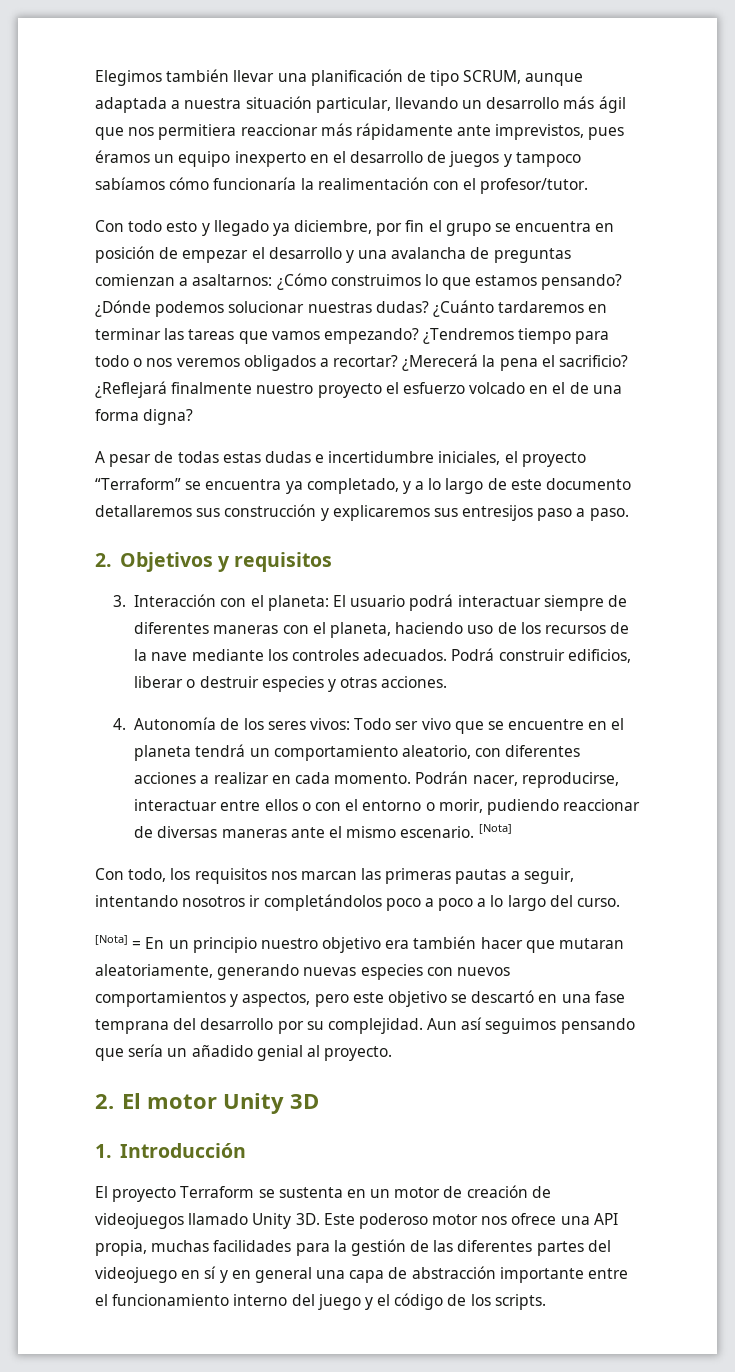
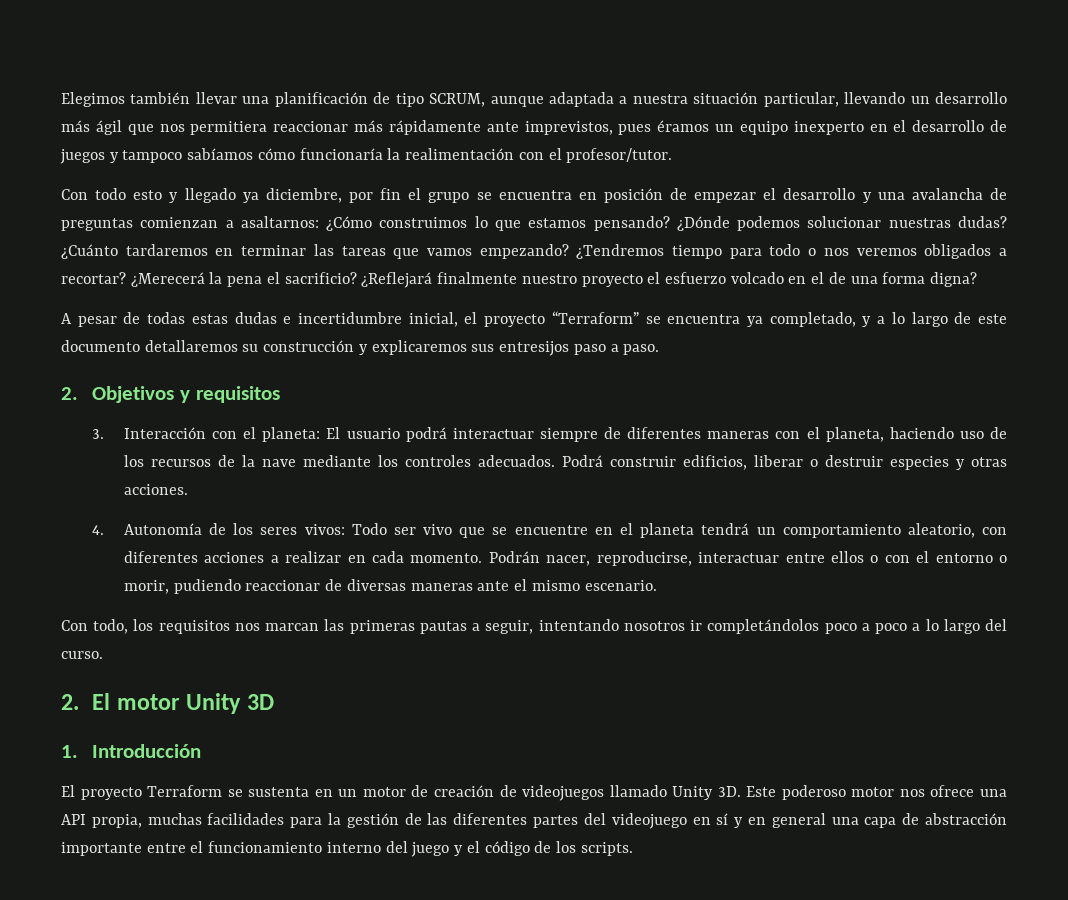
[438,451,501,465] iniciales, -> [408,312,458,327] inicial,
[196,508,221,517] sus -> [242,344,259,352] su
[478,824,512,834] [Nota] -> (657, 585) none
[95,935,625,953] [95,964,510,980] [95,990,625,1007] [95,1017,635,1034] [95,1044,393,1061] // [Nota] = En un principio nuestro objetivo era también hacer que mutaran aleatoriamente, generando nuevas especies con nuevos comportamientos y aspectos, pero este objetivo se descartó en una fase temprana del desarrollo por su complejidad. Aun así seguimos pensando que sería un añadido genial al proyecto. -> (103, 655) none

